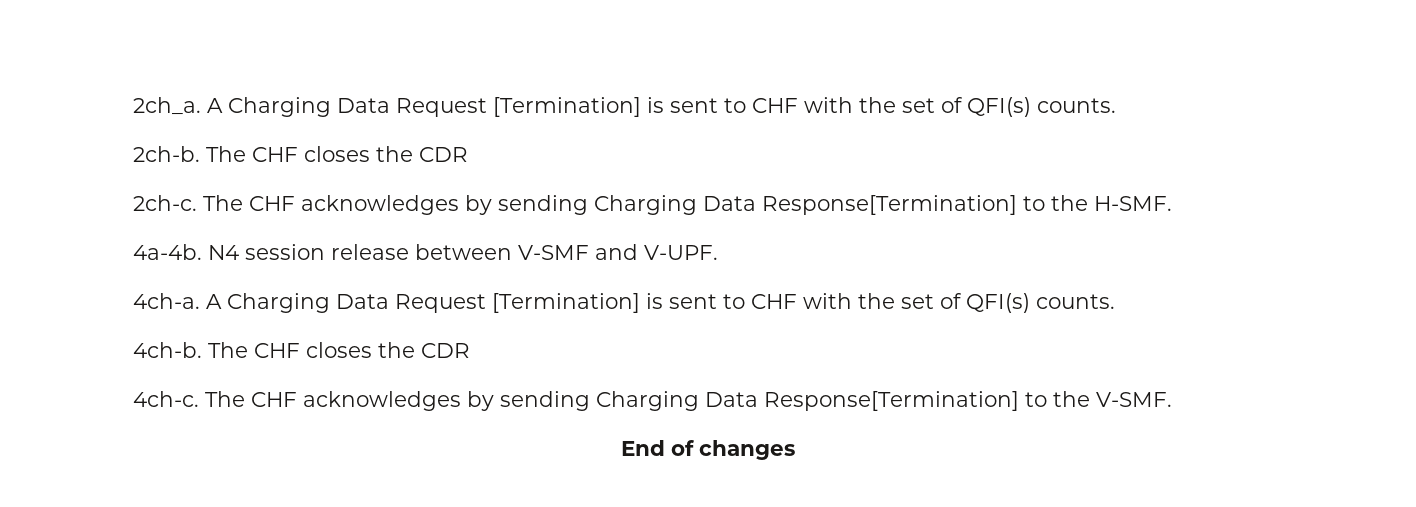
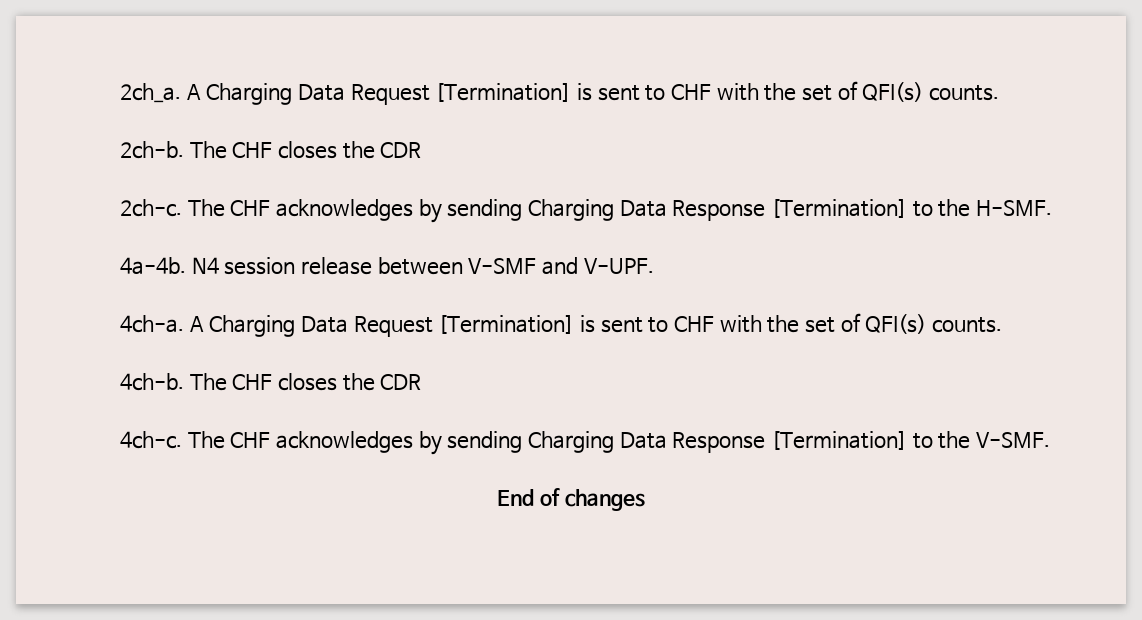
[761,195,1017,215] Response[Termination] -> [672,199,908,221] Response [Termination]
[763,391,1019,411] Response[Termination] -> [672,431,908,453] Response [Termination]

